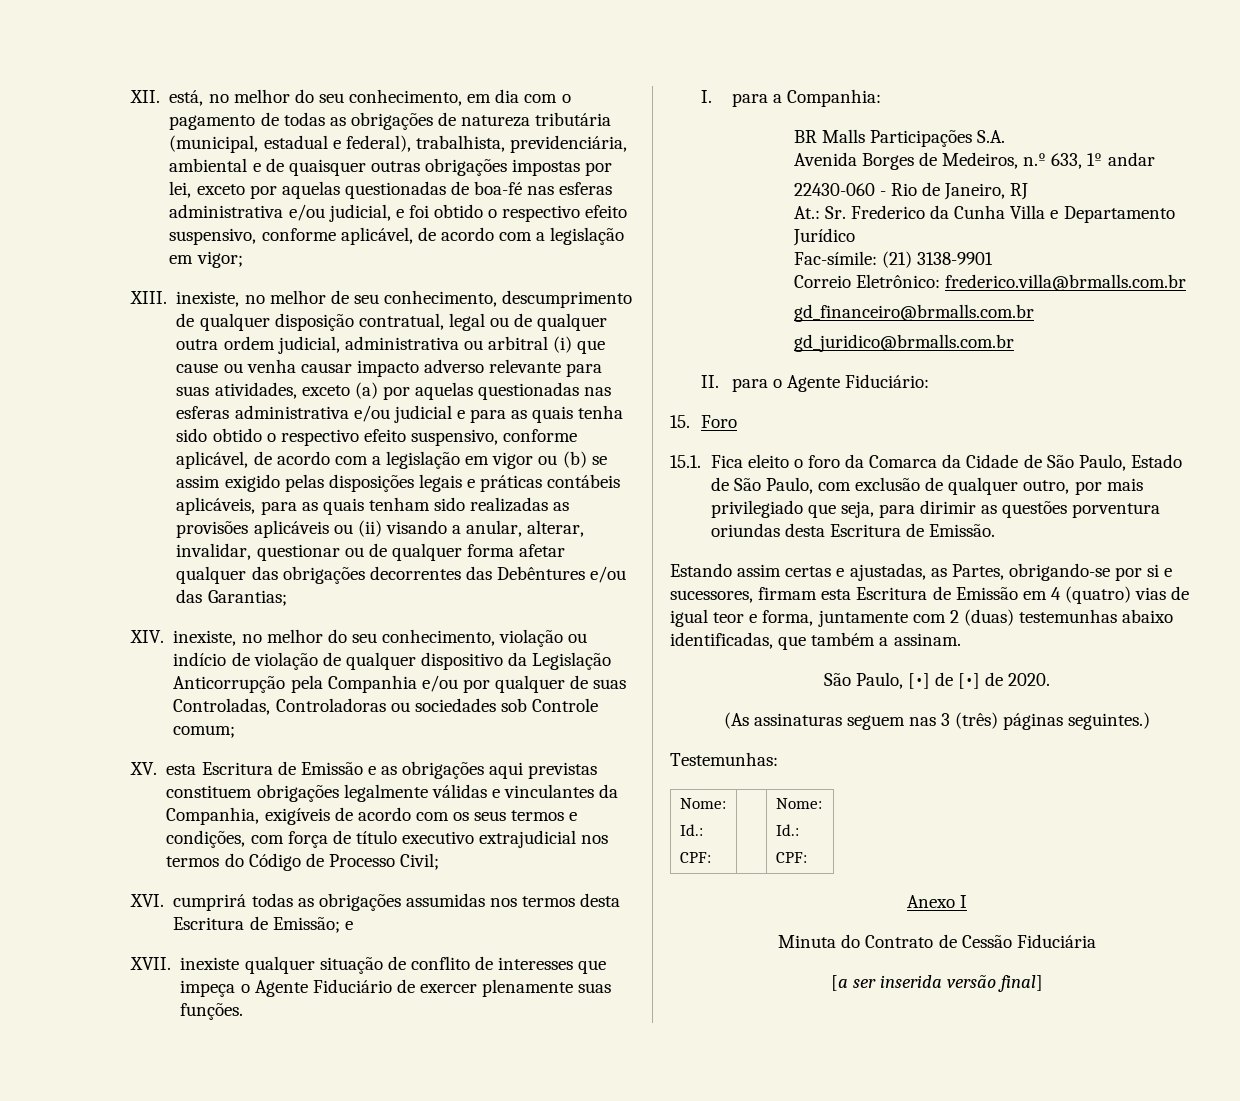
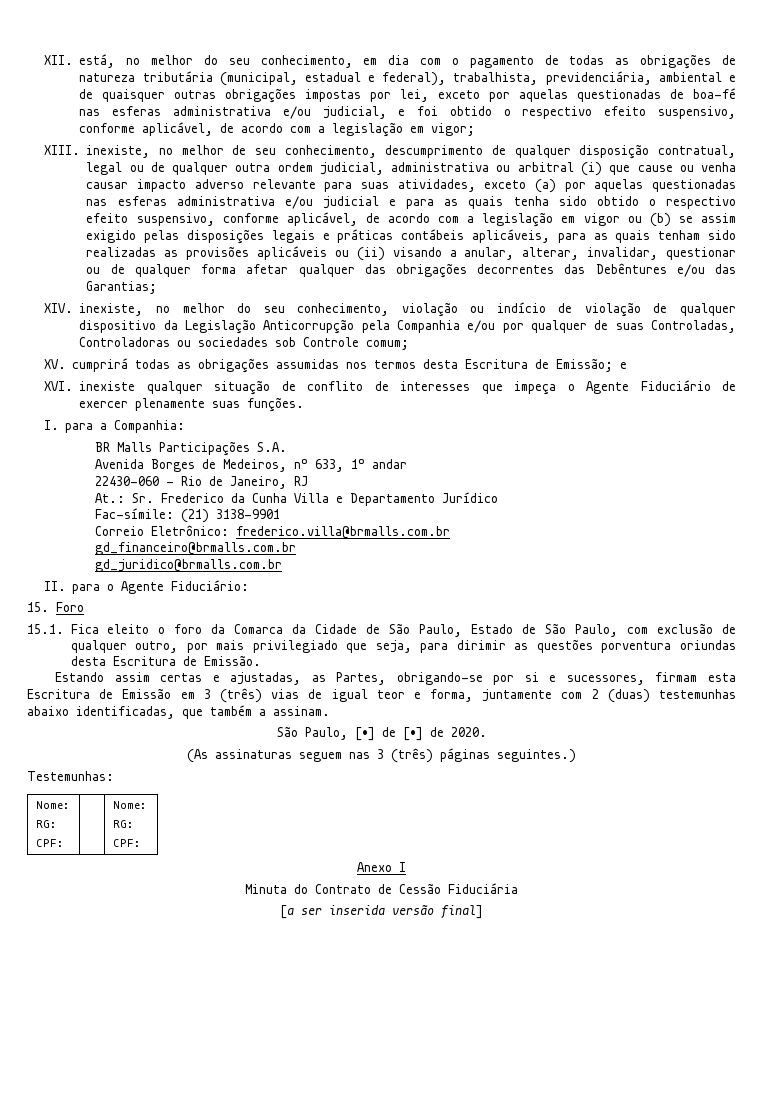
[166,761,598,779] [166,784,619,802] [166,807,578,825] [166,830,609,848] [166,853,440,871] [129,894,164,907] esta Escritura de Emissão e as obrigações aqui previstas constituem obrigações legalmente válidas e vinculantes da Companhia, exigíveis de acordo com os seus termos e condições, com força de título executivo extrajudicial nos termos do Código de Processo Civil; // XVI. -> (66, 364) none
[129,957,171,970] XVII. -> [43,381,73,391] XVI.
[1023,153,1047,166] n.º -> [293,459,308,469] nº
[1050,586,1132,604] 4 (quatro) -> [203,688,262,703] 3 (três)
[679,824,703,836] Id.: -> [36,820,57,828] RG:
[775,824,799,836] Id.: -> [113,820,134,828] RG:

